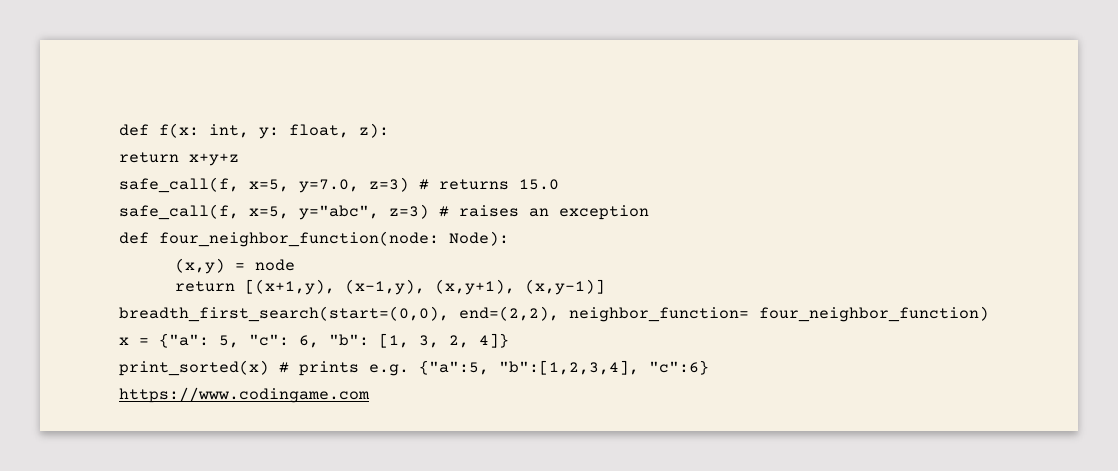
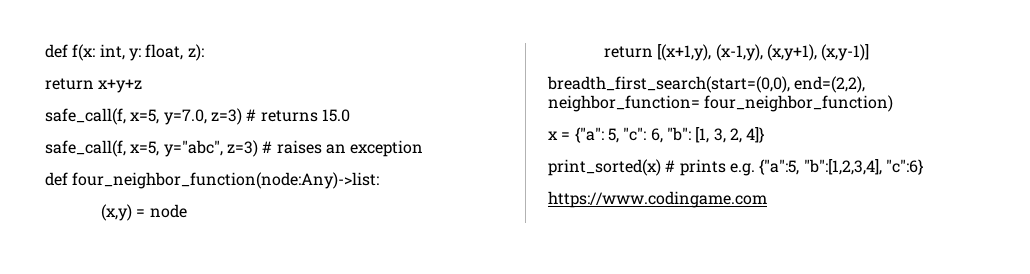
[159,231,509,247] four_neighbor_function(node: Node): -> [72,172,380,189] four_neighbor_function(node:Any)->list:

